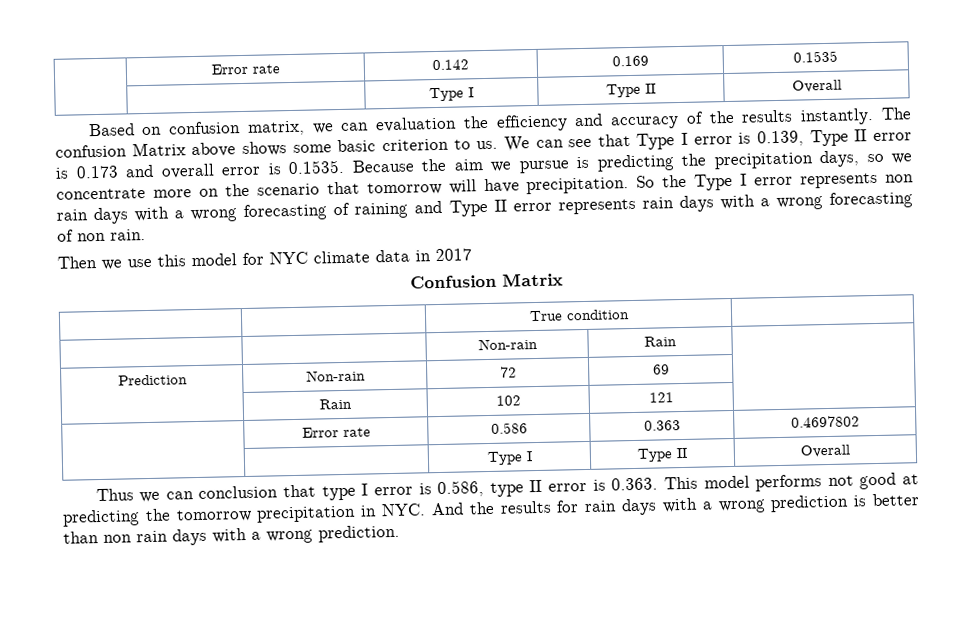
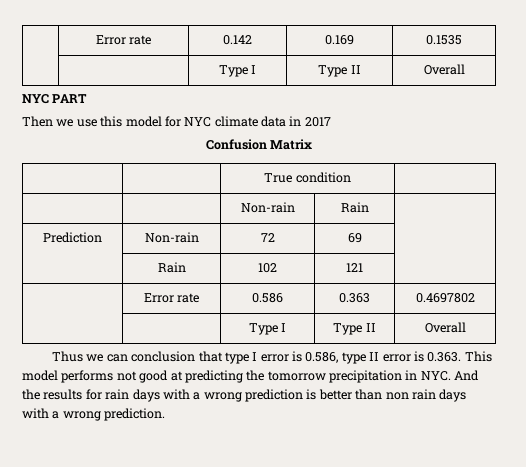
[87,107,912,137] [55,129,912,158] [55,150,912,179] [56,172,914,200] [56,191,913,225] [57,229,146,242] Based on confusion matrix, we can evaluation the efficiency and accuracy of the results instantly. The confusion Matrix above shows some basic criterion to us. We can see that Type I error is 0.139, Type II error is 0.173 and overall error is 0.1535. Because the aim we pursue is predicting the precipitation days, so we concentrate more on the scenario that tomorrow will have precipitation. So the Type I error represents non rain days with a wrong forecasting of raining and Type II error represents rain days with a wrong forecasting of non rain. -> [22,94,88,104] NYC PART

